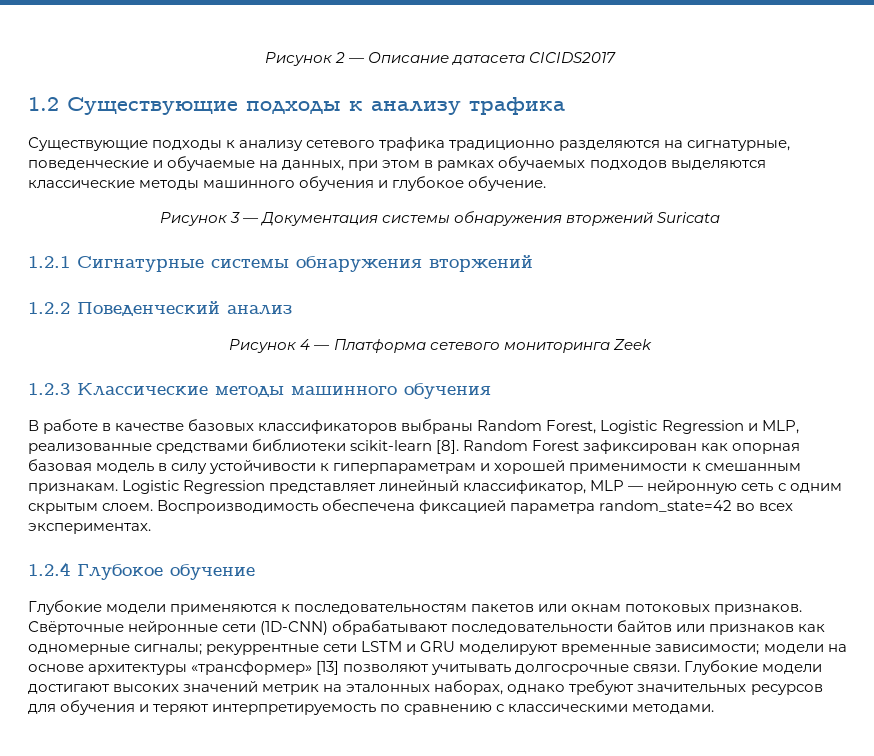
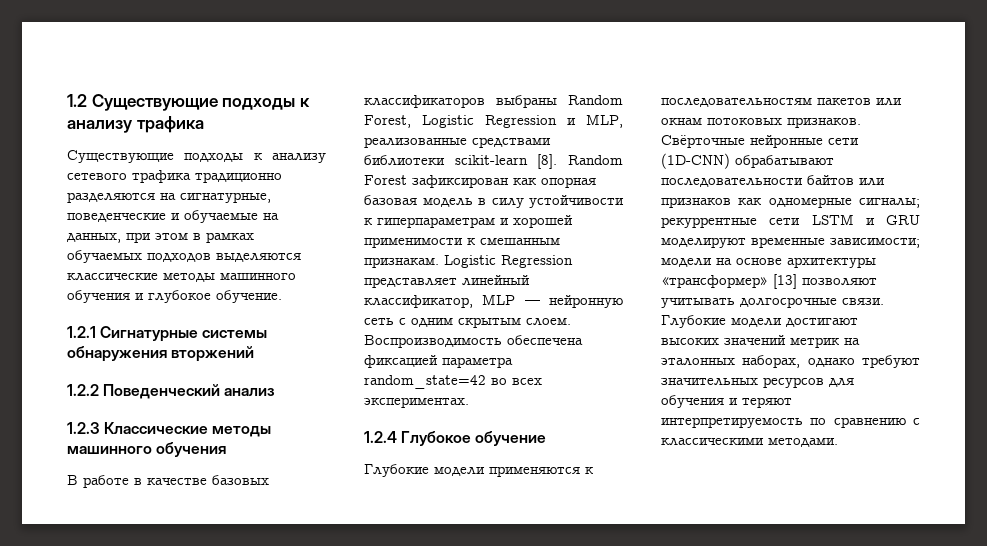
[264,52,617,66] Рисунок 2 — Описание датасета CICIDS2017 // -> (67, 100) none
[159,211,721,226] // Рисунок 3 — Документация системы обнаружения вторжений Suricata -> (282, 296) none
[229,339,652,353] // Рисунок 4 — Платформа сетевого мониторинга Zeek -> (276, 392) none

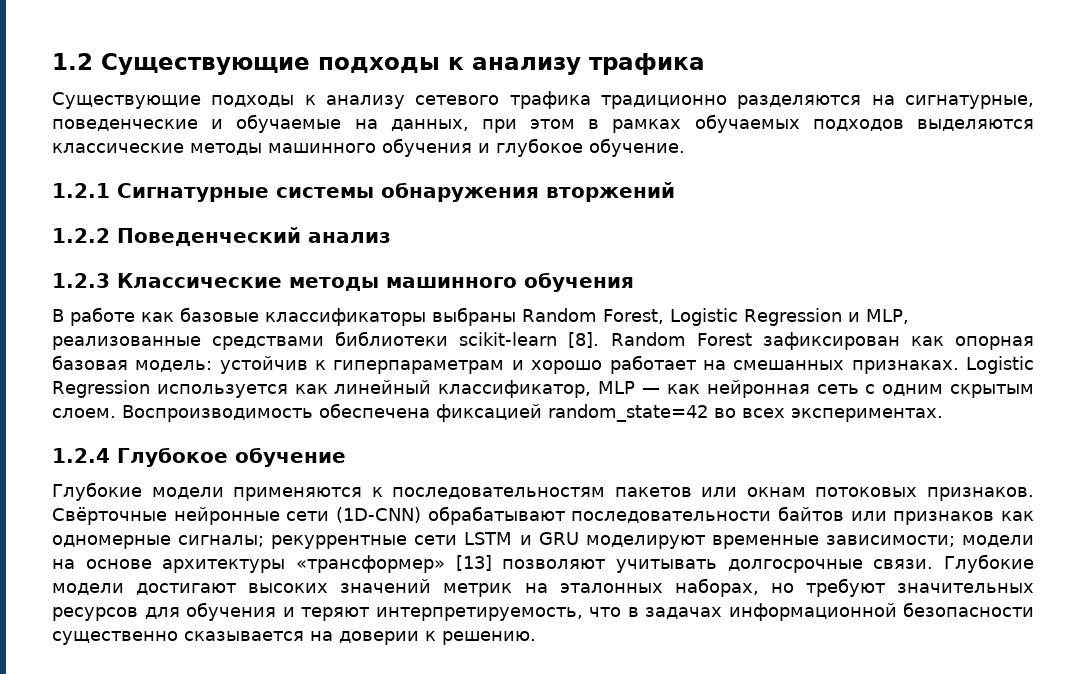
[134,475,269,485] [364,95,485,108] в качестве базовых классификаторов -> [141,307,426,326] как базовые классификаторы
[422,195,624,208] [364,215,573,228] [364,237,560,248] [364,255,573,268] [364,277,457,288] модель в силу устойчивости к гиперпараметрам и хорошей применимости к смешанным признакам. Logistic Regression представляет -> [135,355,1034,374] [52,380,328,398] модель: устойчив к гиперпараметрам и хорошо работает на смешанных признаках. Logistic Regression используется как
[549,295,623,308] нейронную -> [666,380,810,398] как нейронная
[442,357,513,368] параметра -> (542, 413) none
[807,358,855,367] однако -> [770,583,794,593] но
[661,417,920,428] [661,438,838,447] интерпретируемость по сравнению с классическими методами. -> [375,602,1034,621] [52,631,536,645] интерпретируемость, что в задачах информационной безопасности существенно сказывается на доверии к решению.

